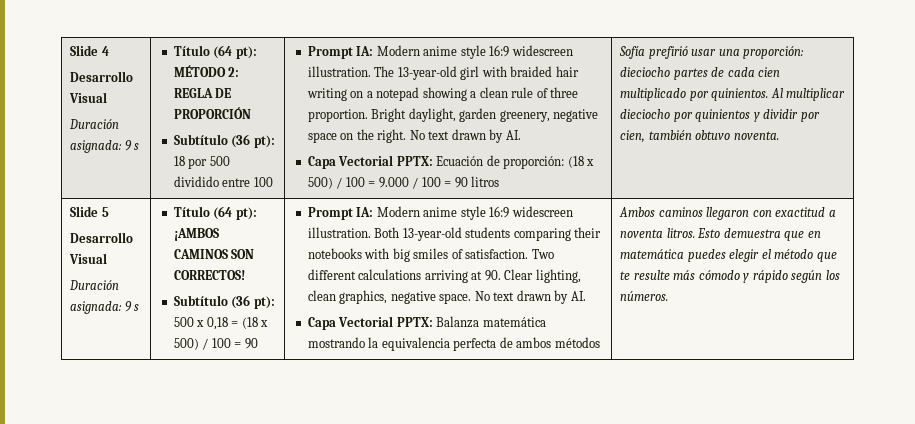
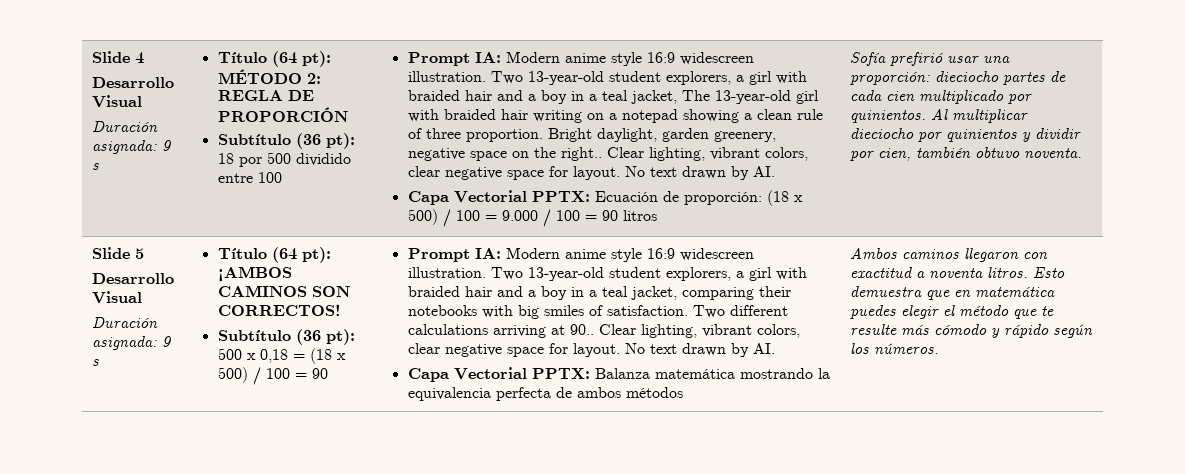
(371, 71) none -> [490,71,807,85] [407,90,677,104] Two 13-year-old student explorers, a girl with braided hair and a boy in a teal jacket,
[377,129,407,143] right. -> [560,147,808,161] [407,166,620,180] right.. Clear lighting, vibrant colors, clear negative space for layout.
[374,227,511,241] Both 13-year-old students -> [490,267,807,281] [407,286,677,300] Two 13-year-old student explorers, a girl with braided hair and a boy in a teal jacket,
[484,269,581,283] [307,290,472,304] 90. Clear lighting, clean graphics, negative space. -> [569,324,800,338] [407,343,620,357] 90.. Clear lighting, vibrant colors, clear negative space for layout.

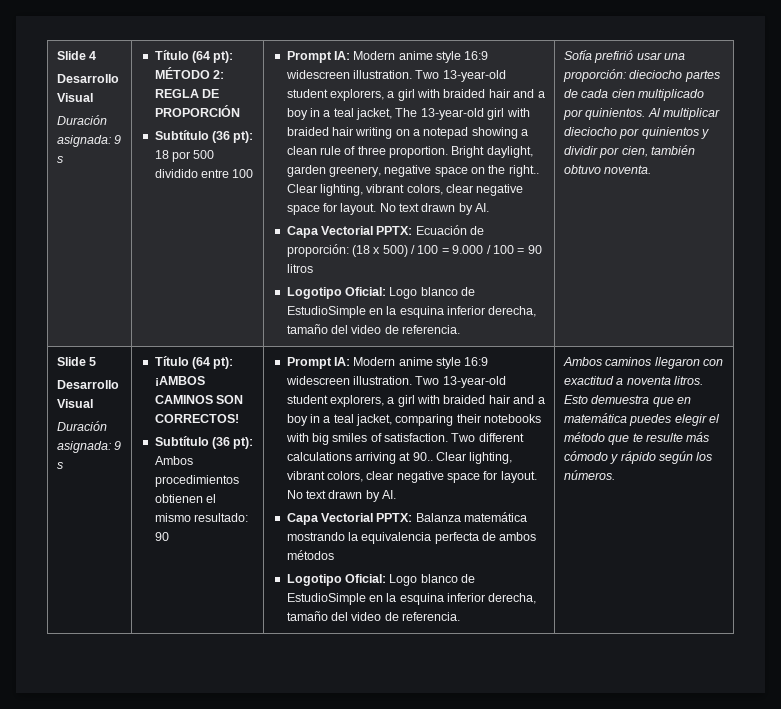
(657, 215) none -> [286,287,476,299] [286,306,537,318] [286,324,461,334] // Logotipo Oficial: Logo blanco de EstudioSimple en la esquina inferior derecha, tamaño del video de referencia.
[217,348,346,364] [217,367,307,385] 500 x 0,18 = (18 x 500) / 100 = -> [154,456,193,465] [154,475,239,487] [154,494,216,503] [154,513,248,522] Ambos procedimientos obtienen el mismo resultado:
(683, 392) none -> [286,574,476,586] [286,593,537,605] [286,611,461,621] // Logotipo Oficial: Logo blanco de EstudioSimple en la esquina inferior derecha, tamaño del video de referencia.

